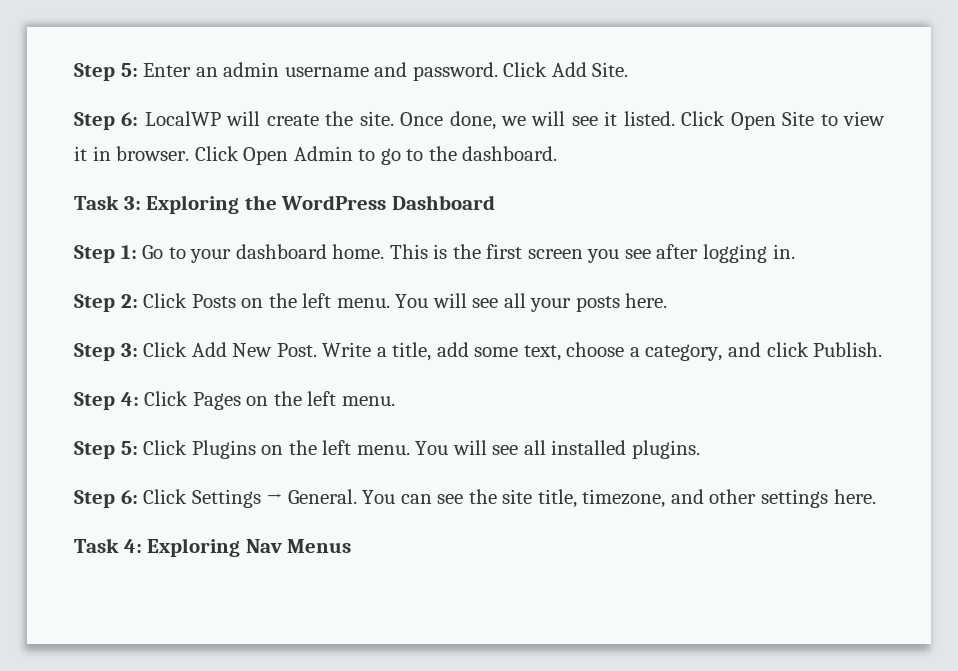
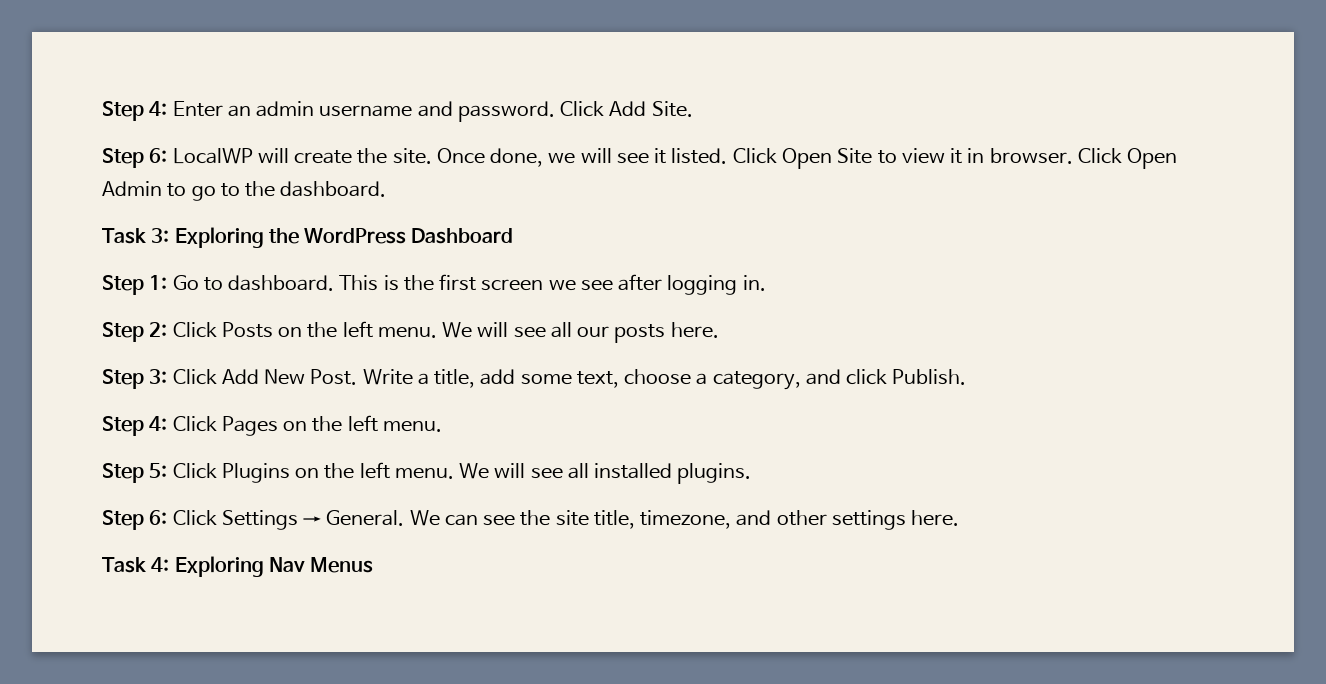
[74,63,138,81] Step 5: -> [102,101,168,121] Step 4:
[190,244,385,263] your dashboard home. -> [228,275,335,291] dashboard.
[587,249,620,263] you -> [548,280,576,291] we
[395,293,572,312] You will see all your -> [442,322,610,338] We will see all our
[415,441,449,455] You -> [459,463,490,479] We
[362,490,396,504] You -> [409,510,440,526] We

